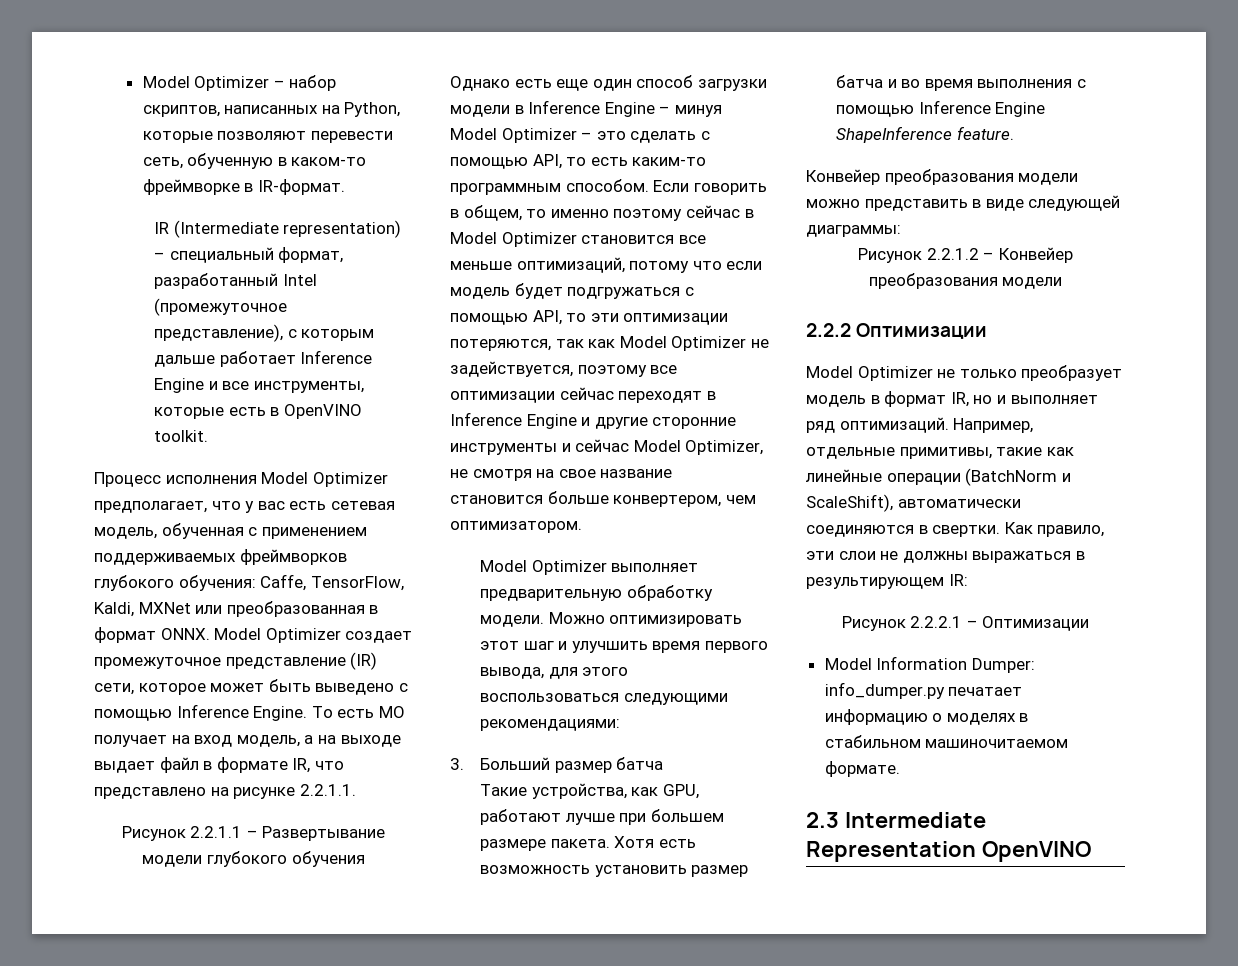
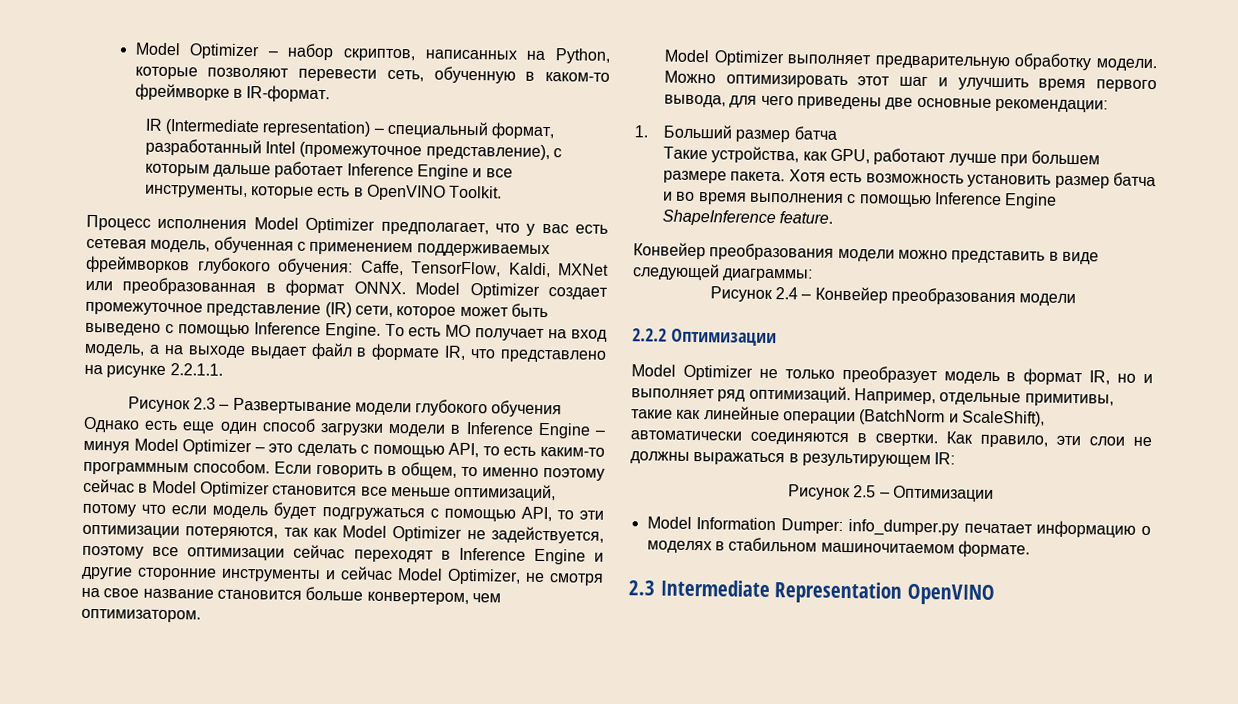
[154,430,209,442] toolkit. -> [449,185,503,199] Toolkit.
[190,826,243,838] 2.2.1.1 -> [192,397,216,410] 2.3
[582,667,629,676] [480,693,728,705] [480,719,621,731] [450,758,464,770] этого воспользоваться следующими рекомендациями: // 3. -> [760,95,1108,113] [634,125,649,138] чего приведены две основные рекомендации: // 1.
[926,248,979,260] 2.2.1.2 -> [775,287,799,300] 2.4
[910,616,963,628] 2.2.2.1 -> [853,485,877,498] 2.5

